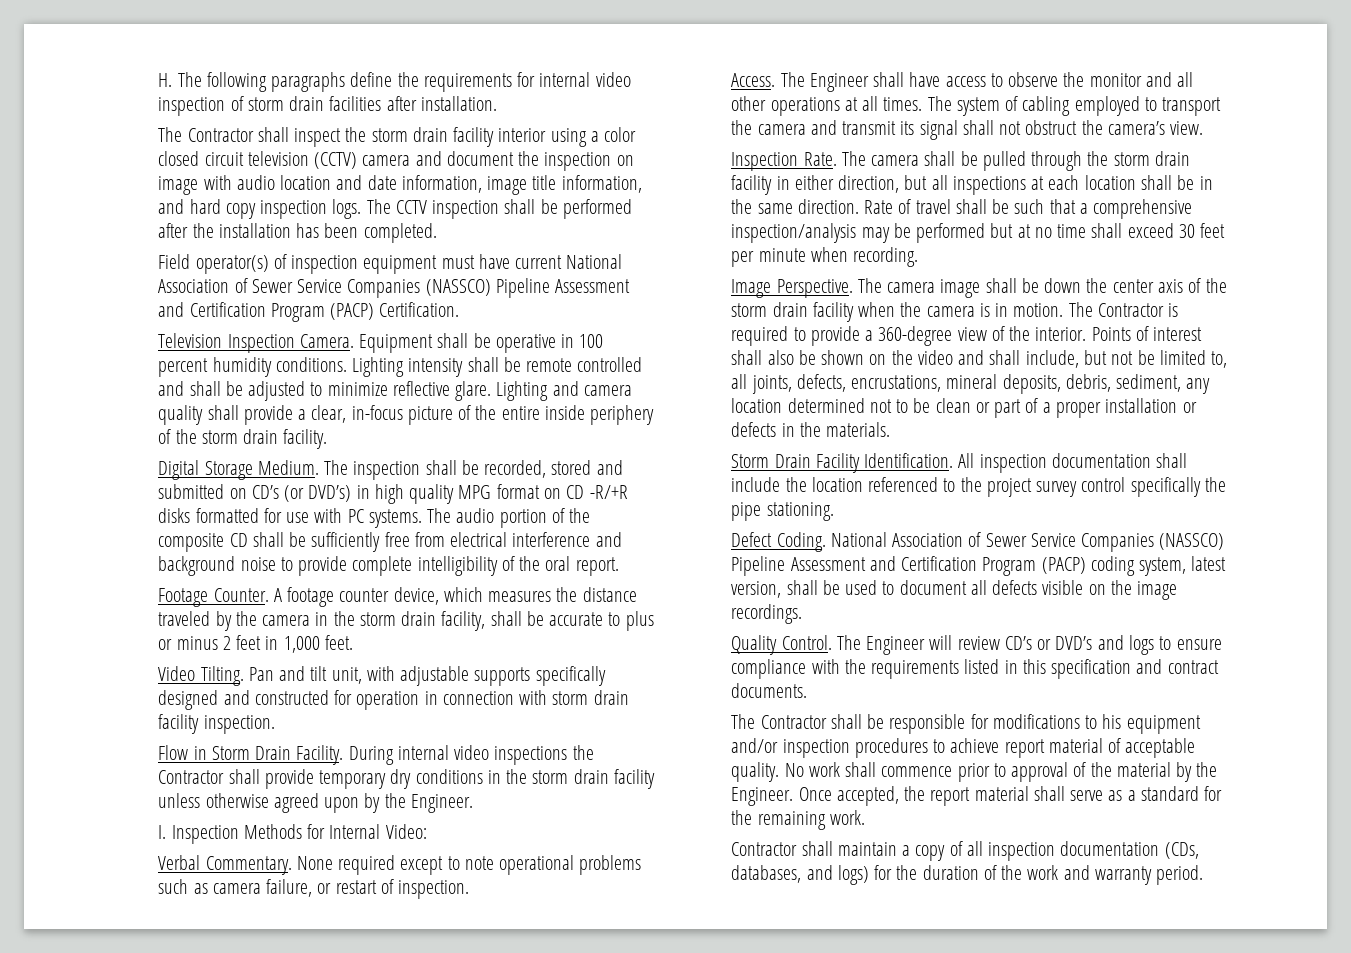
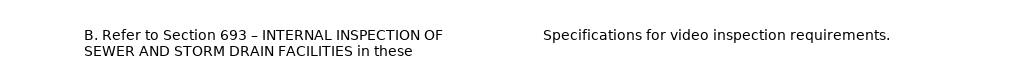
[158,72,631,92] [158,96,497,116] [158,127,637,147] [158,151,634,171] [158,175,642,195] [158,199,632,219] [158,223,437,243] [158,254,623,274] [158,278,631,298] [158,302,460,322] [158,333,604,353] [158,357,643,377] [158,381,632,401] [158,405,655,425] [158,429,328,449] [158,460,623,480] [158,484,628,504] [158,508,591,528] [158,532,622,552] [158,556,619,576] [158,587,637,607] [158,611,654,631] [158,635,353,653] [158,666,606,686] [158,690,629,710] [158,714,275,734] [158,745,594,765] [158,769,655,789] [158,793,473,813] [158,824,427,844] [158,855,642,875] [158,879,470,899] [731,72,1194,92] [731,96,1222,116] [731,120,1204,140] [731,151,1190,171] [731,175,1213,195] [731,199,1193,219] [731,223,1226,243] [731,247,919,267] [731,278,1227,298] [731,302,1179,322] [731,326,1203,346] [731,350,1228,368] [731,374,1211,394] [731,398,1197,418] [731,422,891,437] [731,453,1188,473] [731,477,1226,497] [731,502,834,521] [731,532,1225,552] [731,556,1227,576] [731,580,1178,600] [731,604,803,624] [731,635,1222,655] [731,659,1219,679] [731,683,808,698] [731,714,1201,734] [731,738,1196,758] [731,762,1218,782] [731,786,1223,806] [731,810,865,830] [731,841,1199,861] [731,865,1204,885] H. The following paragraphs define the requirements for internal video inspection of storm drain facilities after installation. // The Contractor shall inspect the storm drain facility interior using a color closed circuit television (CCTV) camera and document the inspection on image with audio location and date information, image title information, and hard copy inspection logs. The CCTV inspection shall be performed after the installation has been completed. // Field operator(s) of inspection equipment must have current National Association of Sewer Service Companies (NASSCO) Pipeline Assessment and Certification Program (PACP) Certification. // Television Inspection Camera. Equipment shall be operative in 100 percent humidity conditions. Lighting intensity shall be remote controlled and shall be adjusted to minimize reflective glare. Lighting and camera quality shall provide a clear, in-focus picture of the entire inside periphery of the storm drain facility. // Digital Storage Medium. The inspection shall be recorded, stored and submitted on CD’s (or DVD’s) in high quality MPG format on CD -R/+R disks formatted for use with PC systems. The audio portion of the composite CD shall be sufficiently free from electrical interference and background noise to provide complete intelligibility of the oral report. // Footage Counter. A footage counter device, which measures the distance traveled by the camera in the storm drain facility, shall be accurate to plus or minus 2 feet in 1,000 feet. // Video Tilting. Pan and tilt unit, with adjustable supports specifically designed and constructed for operation in connection with storm drain facility inspection. // Flow in Storm Drain Facility. During internal video inspections the Contractor shall provide temporary dry conditions in the storm drain facility unless otherwise agreed upon by the Engineer. // I. Inspection Methods for Internal Video: // Verbal Commentary. None required except to note operational problems such as camera failure, or restart of inspection. // Access. The Engineer shall have access to observe the monitor and all other operations at all times. The system of cabling employed to transport the camera and transmit its signal shall not obstruct the camera’s view. // Inspection Rate. The camera shall be pulled through the storm drain facility in either direction, but all inspections at each location shall be in the same direction. Rate of travel shall be such that a comprehensive inspection/analysis may be performed but at no time shall exceed 30 feet per minute when recording. // Image Perspective. The camera image shall be down the center axis of the storm drain facility when the camera is in motion. The Contractor is required to provide a 360-degree view of the interior. Points of interest shall also be shown on the video and shall include, but not be limited to, all joints, defects, encrustations, mineral deposits, debris, sediment, any location determined not to be clean or part of a proper installation or defects in the materials. // Storm Drain Facility Identification. All inspection documentation shall include the location referenced to the project survey control specifically the pipe stationing. // Defect Coding. National Association of Sewer Service Companies (NASSCO) Pipeline Assessment and Certification Program (PACP) coding system, latest version, shall be used to document all defects visible on the image recordings. // Quality Control. The Engineer will review CD’s or DVD’s and logs to ensure compliance with the requirements listed in this specification and contract documents. // The Contractor shall be responsible for modifications to his equipment and/or inspection procedures to achieve report material of acceptable quality. No work shall commence prior to approval of the material by the Engineer. Once accepted, the report material shall serve as a standard for the remaining work. // Contractor shall maintain a copy of all inspection documentation (CDs, databases, and logs) for the duration of the work and warranty period. -> [83,29,443,40] [83,45,413,56] [542,29,890,43] B. Refer to Section 693 – INTERNAL INSPECTION OF SEWER AND STORM DRAIN FACILITIES in these Specifications for video inspection requirements.

